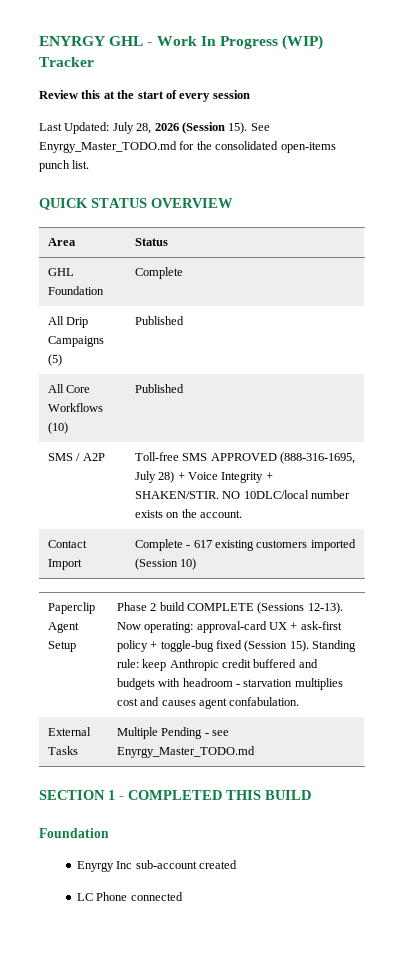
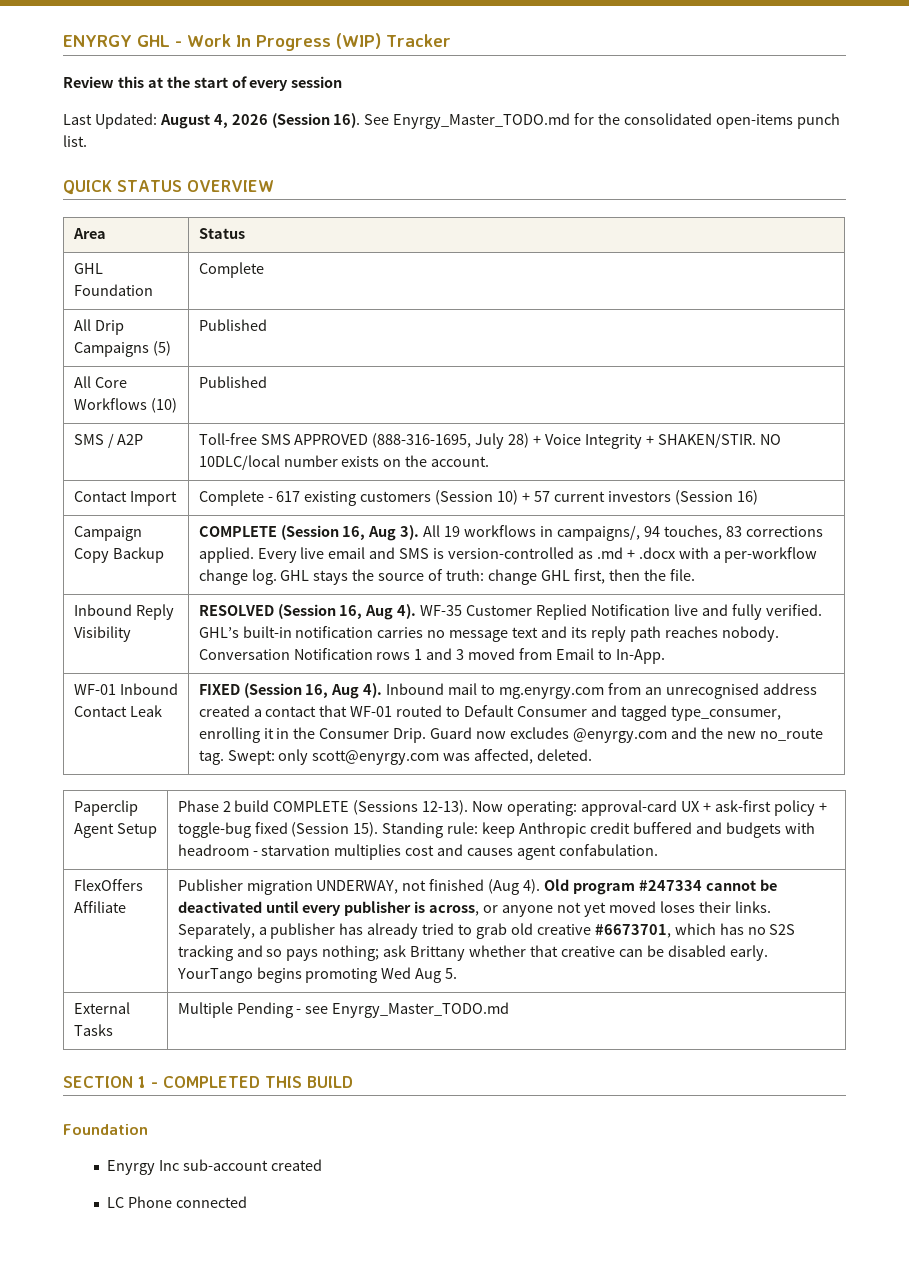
[112,122,152,134] July 28, -> [159,114,228,129] August 4,
[228,122,248,134] 15). -> [333,113,361,128] 16).
[310,539,356,551] imported -> (432, 496) none
(197, 564) none -> [522,490,758,505] [73,526,142,541] [73,547,164,563] [198,525,823,541] [198,547,818,563] [198,569,695,585] [73,604,174,620] [73,626,131,642] [198,604,822,620] [198,626,779,642] [198,648,665,664] [73,683,178,695] [73,705,162,717] [198,683,817,699] [198,705,781,721] [198,727,823,743] [198,749,593,765] + 57 current investors (Session 16) // Campaign Copy Backup | COMPLETE (Session 16, Aug 3). All 19 workflows in campaigns/, 94 touches, 83 corrections applied. Every live email and SMS is version-controlled as .md + .docx with a per-workflow change log. GHL stays the source of truth: change GHL first, then the file. // Inbound Reply Visibility | RESOLVED (Session 16, Aug 4). WF-35 Customer Replied Notification live and fully verified. GHL’s built-in notification carries no message text and its reply path reaches nobody. Conversation Notification rows 1 and 3 moved from Email to In-App. // WF-01 Inbound Contact Leak | FIXED (Session 16, Aug 4). Inbound mail to mg.enyrgy.com from an unrecognised address created a contact that WF-01 routed to Default Consumer and tagged type_consumer, enrolling it in the Consumer Drip. Guard now excludes @enyrgy.com and the new no_route tag. Swept: only scott@enyrgy.com was affected, deleted.
(300, 701) none -> [73,879,143,891] [73,901,126,913] [177,879,777,895] [177,901,771,917] [177,923,796,939] [177,945,768,961] [176,967,458,983] // FlexOffers Affiliate | Publisher migration UNDERWAY, not finished (Aug 4). Old program #247334 cannot be deactivated until every publisher is across, or anyone not yet moved loses their links. Separately, a publisher has already tried to grab old creative #6673701, which has no S2S tracking and so pays nothing; ask Brittany whether that creative can be disabled early. YourTango begins promoting Wed Aug 5.

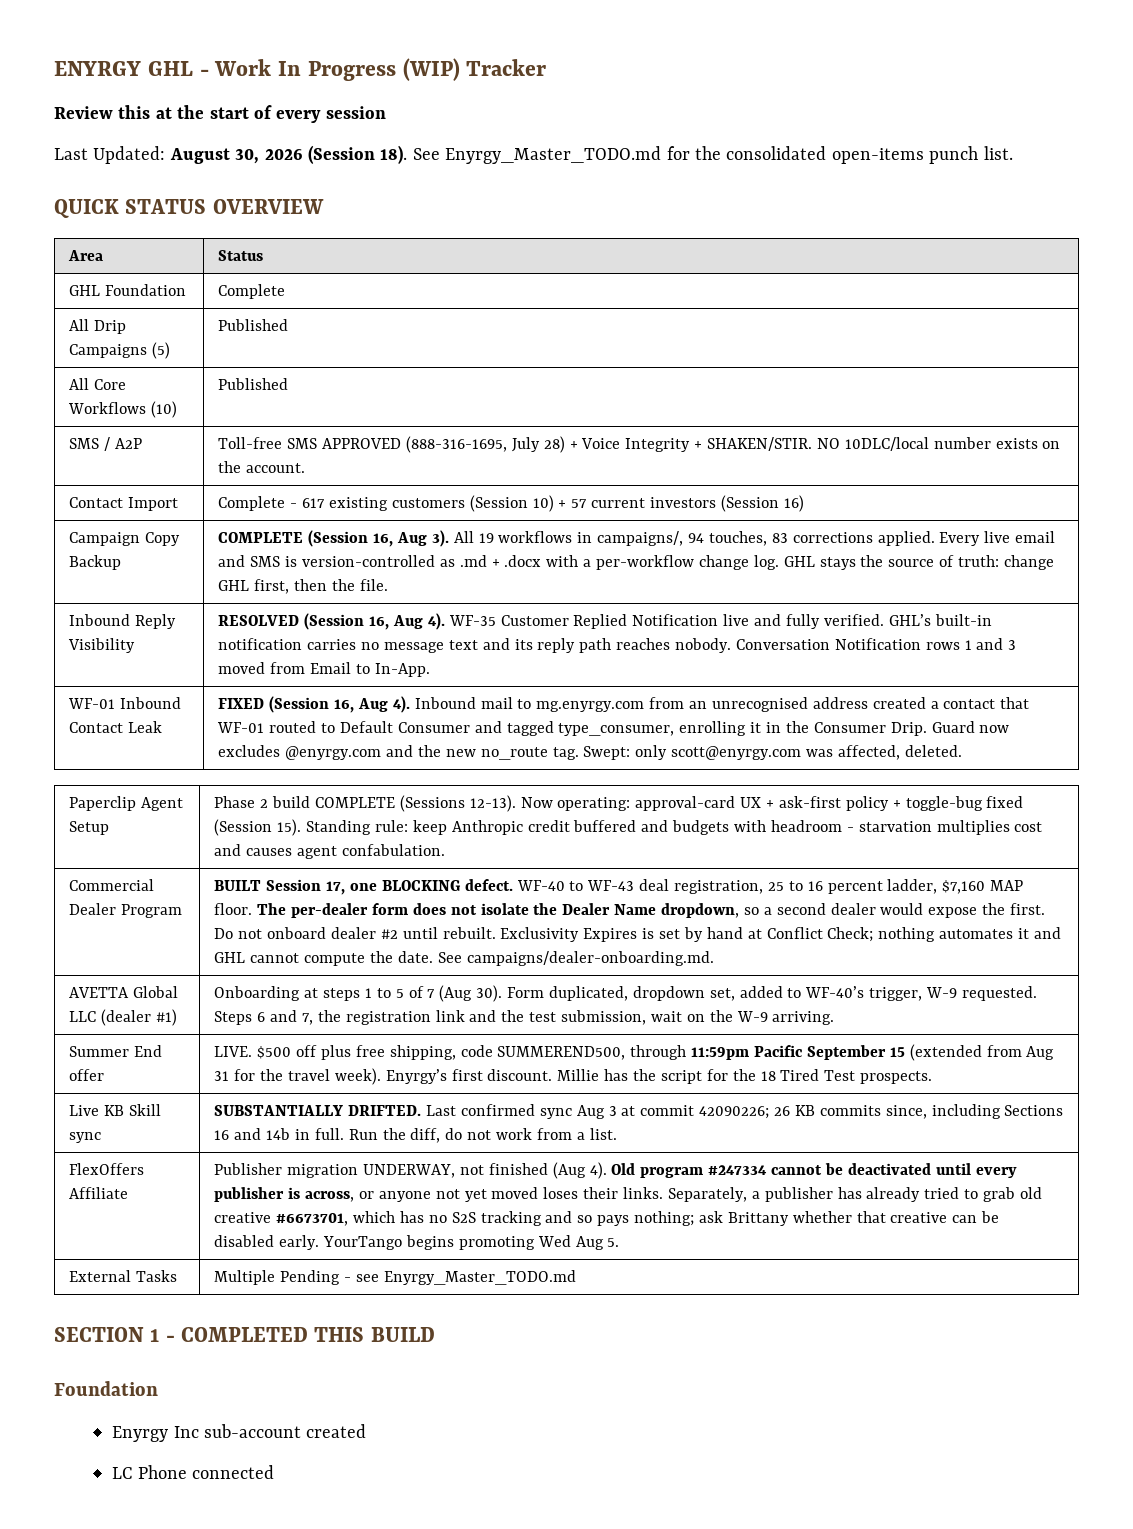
[213,114,228,128] 4, -> [235,149,260,164] 30,
[333,113,361,128] 16). -> [380,145,408,164] 18).
(658, 850) none -> [69,879,155,891] [69,903,183,918] [214,879,1024,895] [214,903,1045,918] [214,927,1061,942] [214,951,714,966] [69,986,179,998] [69,1009,178,1026] [214,985,1037,1002] [214,1010,835,1025] [69,1045,163,1057] [69,1069,105,1081] [214,1044,1055,1061] [214,1068,933,1085] [69,1104,162,1116] [69,1132,102,1143] [214,1104,1064,1119] [214,1128,617,1143] // Commercial Dealer Program | BUILT Session 17, one BLOCKING defect. WF-40 to WF-43 deal registration, 25 to 16 percent ladder, $7,160 MAP floor. The per-dealer form does not isolate the Dealer Name dropdown, so a second dealer would expose the first. Do not onboard dealer #2 until rebuilt. Exclusivity Expires is set by hand at Conflict Check; nothing automates it and GHL cannot compute the date. See campaigns/dealer-onboarding.md. // AVETTA Global LLC (dealer #1) | Onboarding at steps 1 to 5 of 7 (Aug 30). Form duplicated, dropdown set, added to WF-40’s trigger, W-9 requested. Steps 6 and 7, the registration link and the test submission, wait on the W-9 arriving. // Summer End offer | LIVE. $500 off plus free shipping, code SUMMEREND500, through 11:59pm Pacific September 15 (extended from Aug 31 for the travel week). Enyrgy’s first discount. Millie has the script for the 18 Tired Test prospects. // Live KB Skill sync | SUBSTANTIALLY DRIFTED. Last confirmed sync Aug 3 at commit 42090226; 26 KB commits since, including Sections 16 and 14b in full. Run the diff, do not work from a list.

